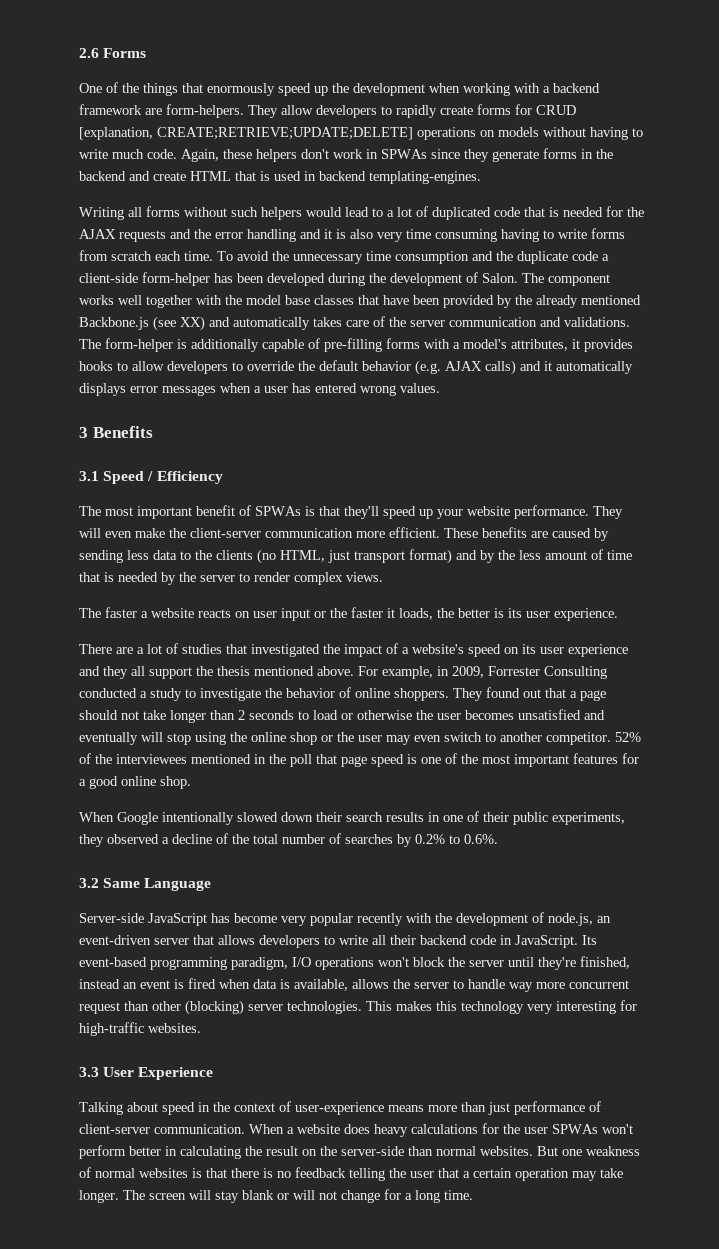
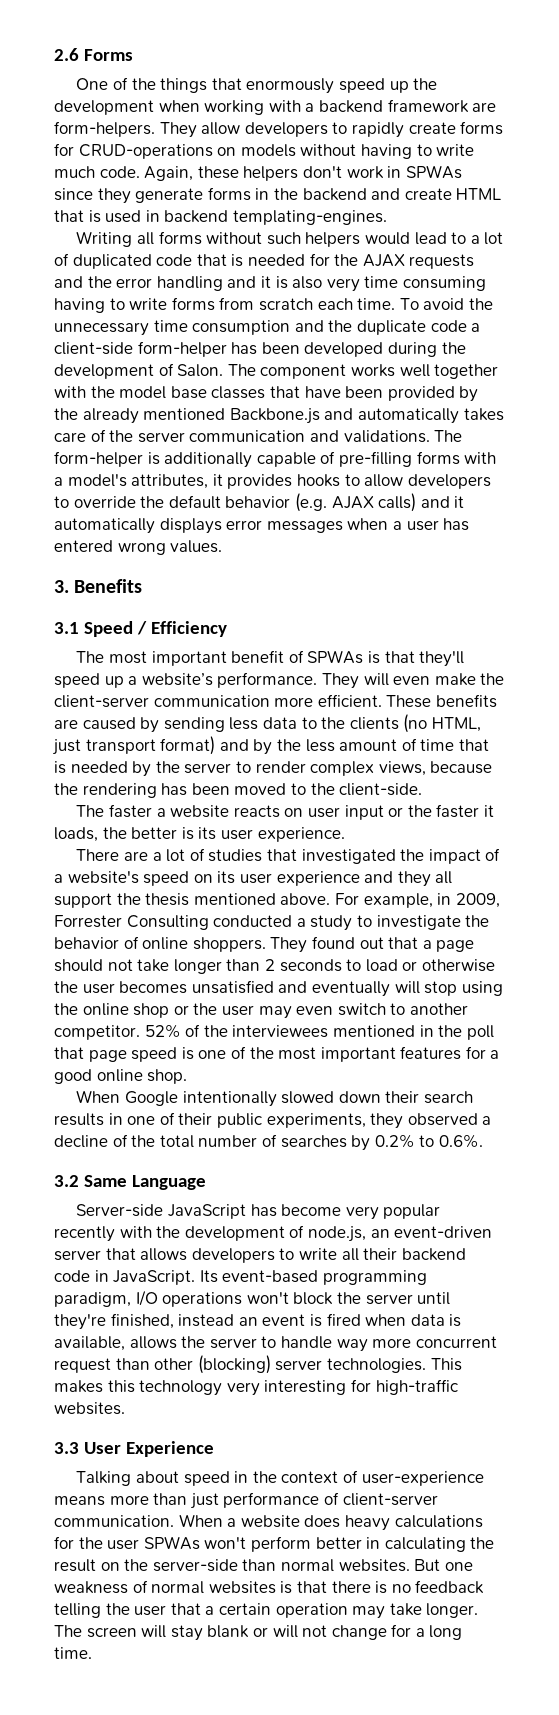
[536,105,576,115] [79,127,476,140] CRUD [explanation, CREATE;RETRIEVE;UPDATE;DELETE] operations -> [78,144,213,159] CRUD-operations
[153,316,205,331] (see XX) -> (320, 416) none
[79,427,88,438] 3 -> [54,580,69,593] 3.
[437,506,510,519] your website -> [128,673,213,686] a website’s
[346,572,383,582] views. -> [378,761,493,776] [54,783,423,798] views, because the rendering has been moved to the client-side.

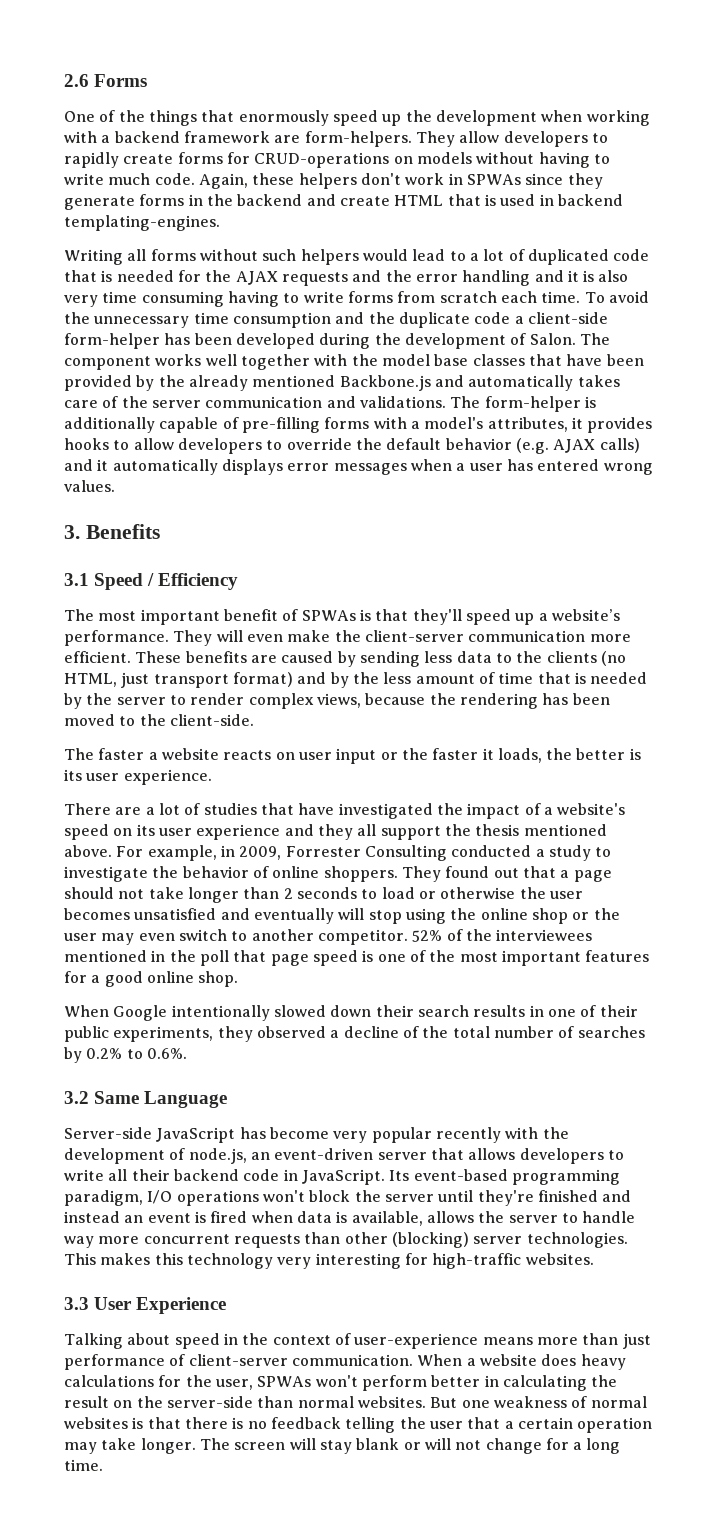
(298, 855) none -> [298,803,335,815] have
[110,1313,174,1329] finished, -> [537,1190,632,1202] finished and
[54,1358,111,1373] request -> [233,1234,300,1248] requests
[107,1539,140,1550] user -> [215,1379,253,1390] user,

